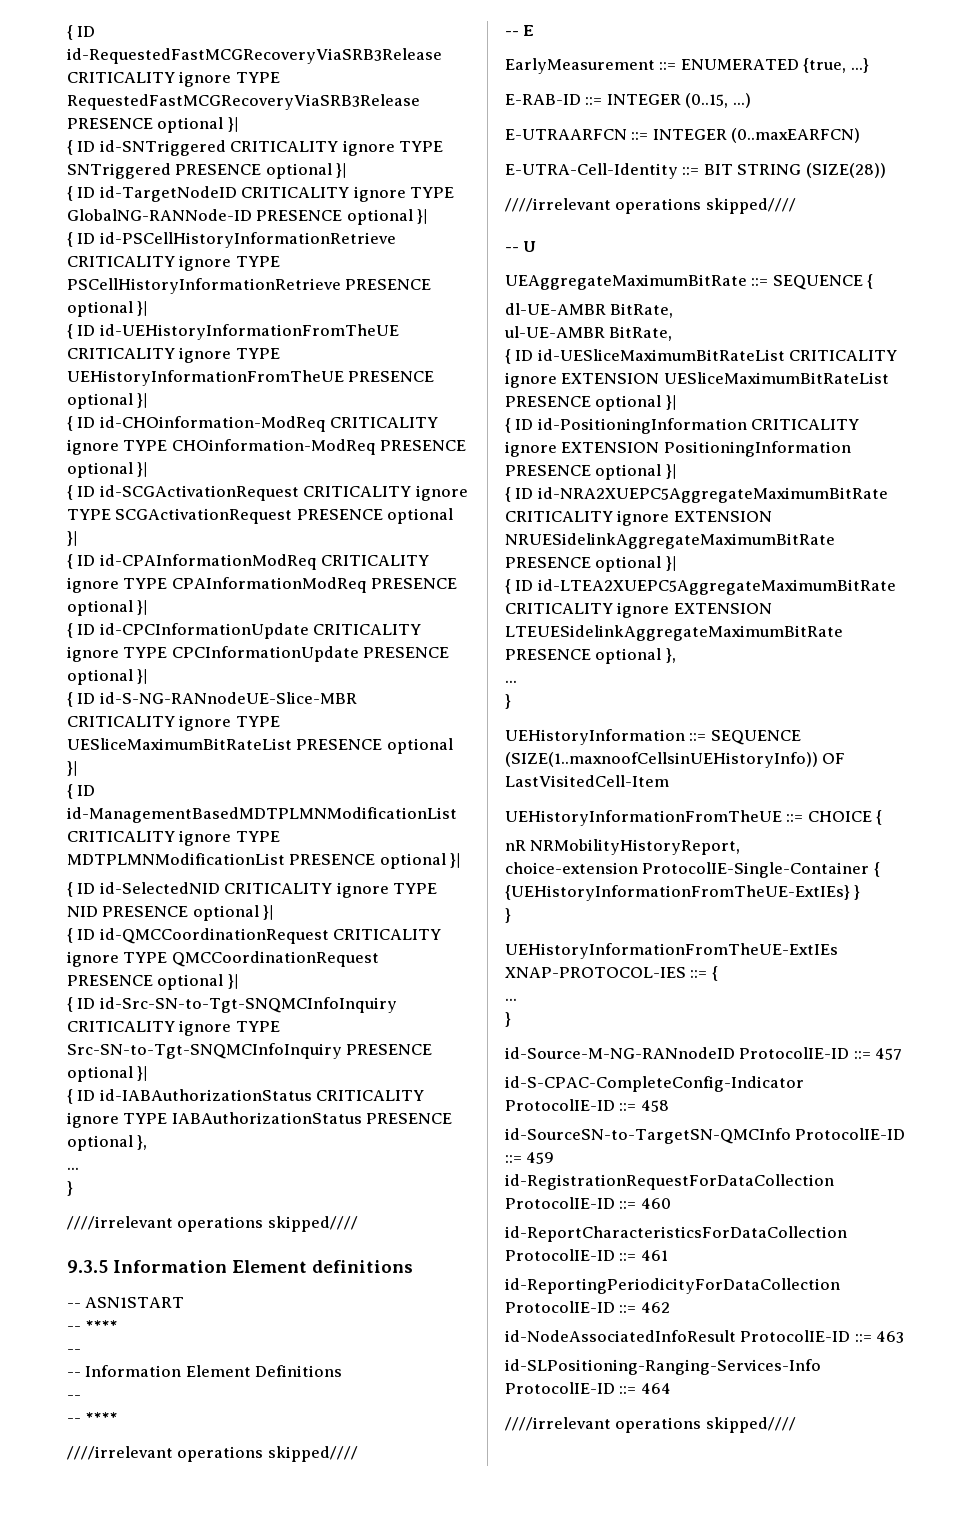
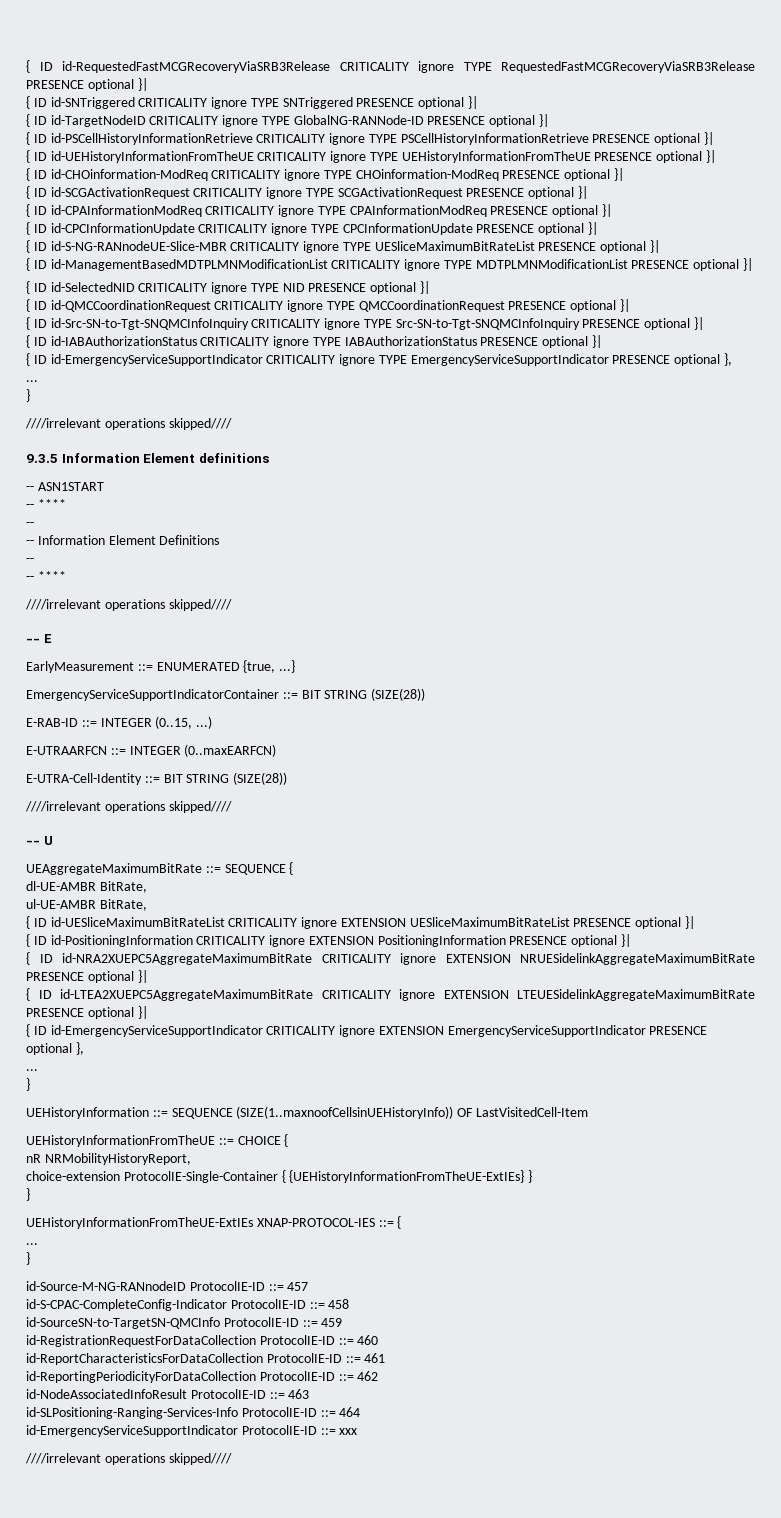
(133, 1143) none -> [592,335,603,348] [26,353,721,366] }| // { ID id-EmergencyServiceSupportIndicator CRITICALITY ignore TYPE EmergencyServiceSupportIndicator PRESENCE optional
(869, 65) none -> [26,688,426,701] // EmergencyServiceSupportIndicatorContainer ::= BIT STRING (SIZE(28))
(662, 656) none -> [137,1006,148,1019] [26,1024,708,1037] [26,1043,72,1055] }| // { ID id-EmergencyServiceSupportIndicator CRITICALITY ignore EXTENSION EmergencyServiceSupportIndicator PRESENCE optional
(671, 1388) none -> [26,1425,358,1437] // id-EmergencyServiceSupportIndicator ProtocolIE-ID ::= xxx

